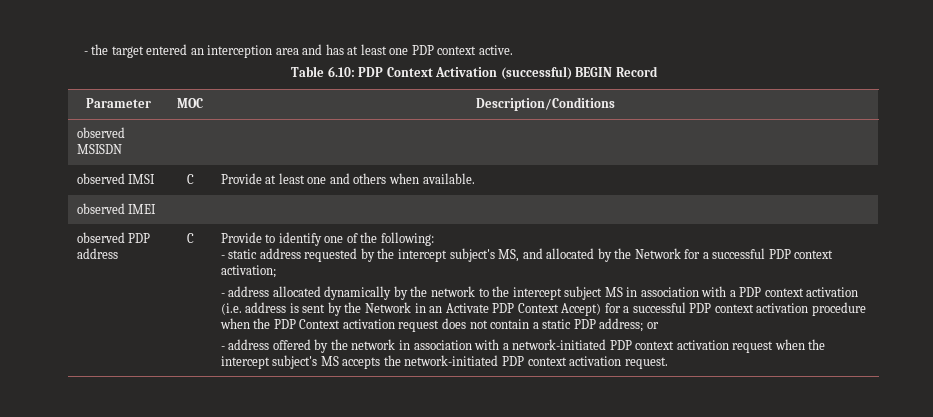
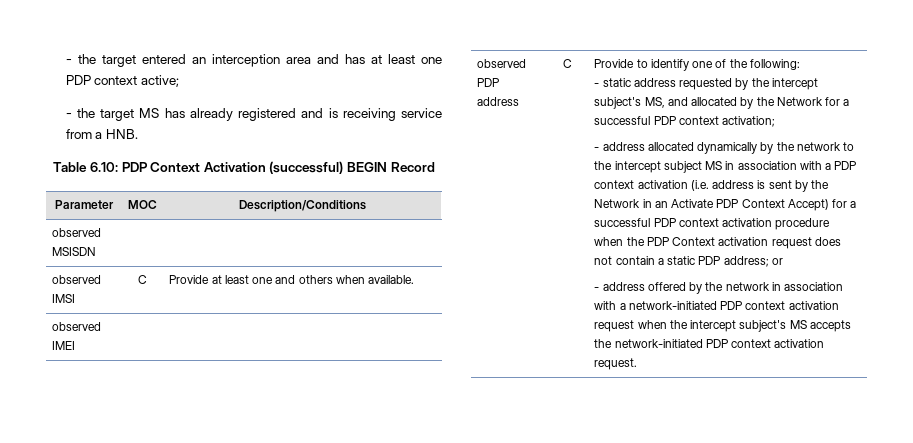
[478,45,513,55] active. -> [140,75,179,87] [65,108,443,121] [65,129,138,139] active; // - the target MS has already registered and is receiving service from a HNB.

